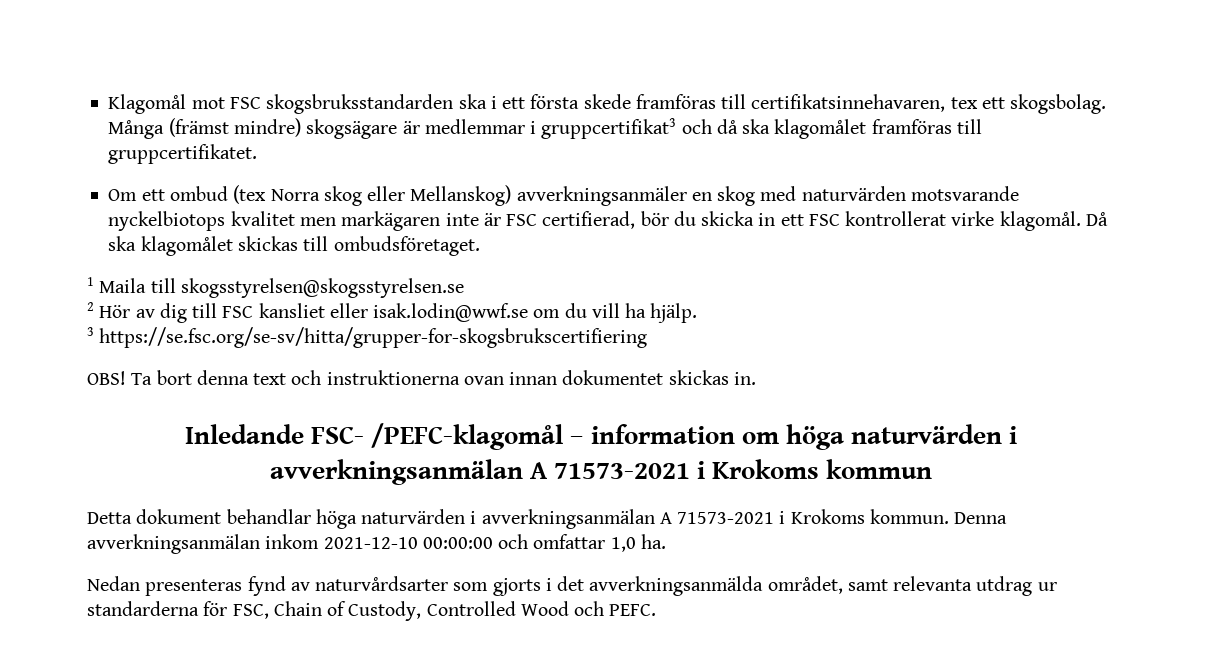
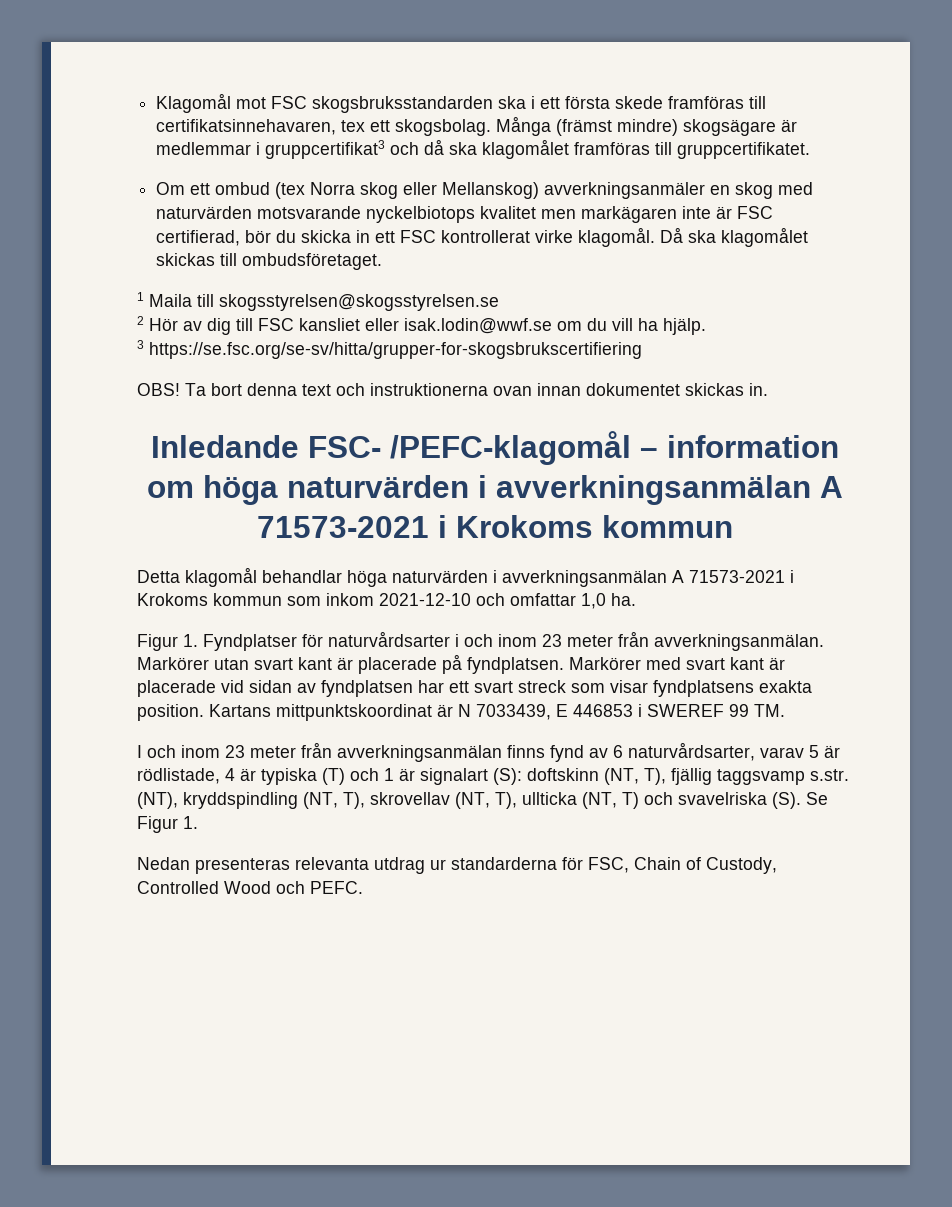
[136,509,222,524] dokument -> [185,567,257,587] klagomål
[869,509,1008,524] [87,534,260,554] kommun. Denna avverkningsanmälan -> [213,593,321,606] kommun som
[422,537,493,549] 00:00:00 -> (471, 599) none
[87,576,888,596] Nedan presenteras fynd av naturvårdsarter som gjorts i det avverkningsanmälda området, samt -> [137,631,824,651] [137,654,785,674] [137,680,812,697] [137,704,785,721] [137,742,840,762] [137,768,849,785] [137,792,828,809] [137,816,198,833] [137,857,290,874] Figur 1. Fyndplatser för naturvårdsarter i och inom 23 meter från avverkningsanmälan. Markörer utan svart kant är placerade på fyndplatsen. Markörer med svart kant är placerade vid sidan av fyndplatsen har ett svart streck som visar fyndplatsens exakta position. Kartans mittpunktskoordinat är N 7033439, E 446853 i SWEREF 99 TM. // I och inom 23 meter från avverkningsanmälan finns fynd av 6 naturvårdsarter, varav 5 är rödlistade, 4 är typiska (T) och 1 är signalart (S): doftskinn (NT, T), fjällig taggsvamp s.str. (NT), kryddspindling (NT, T), skrovellav (NT, T), ullticka (NT, T) och svavelriska (S). Se Figur 1. // Nedan presenteras

